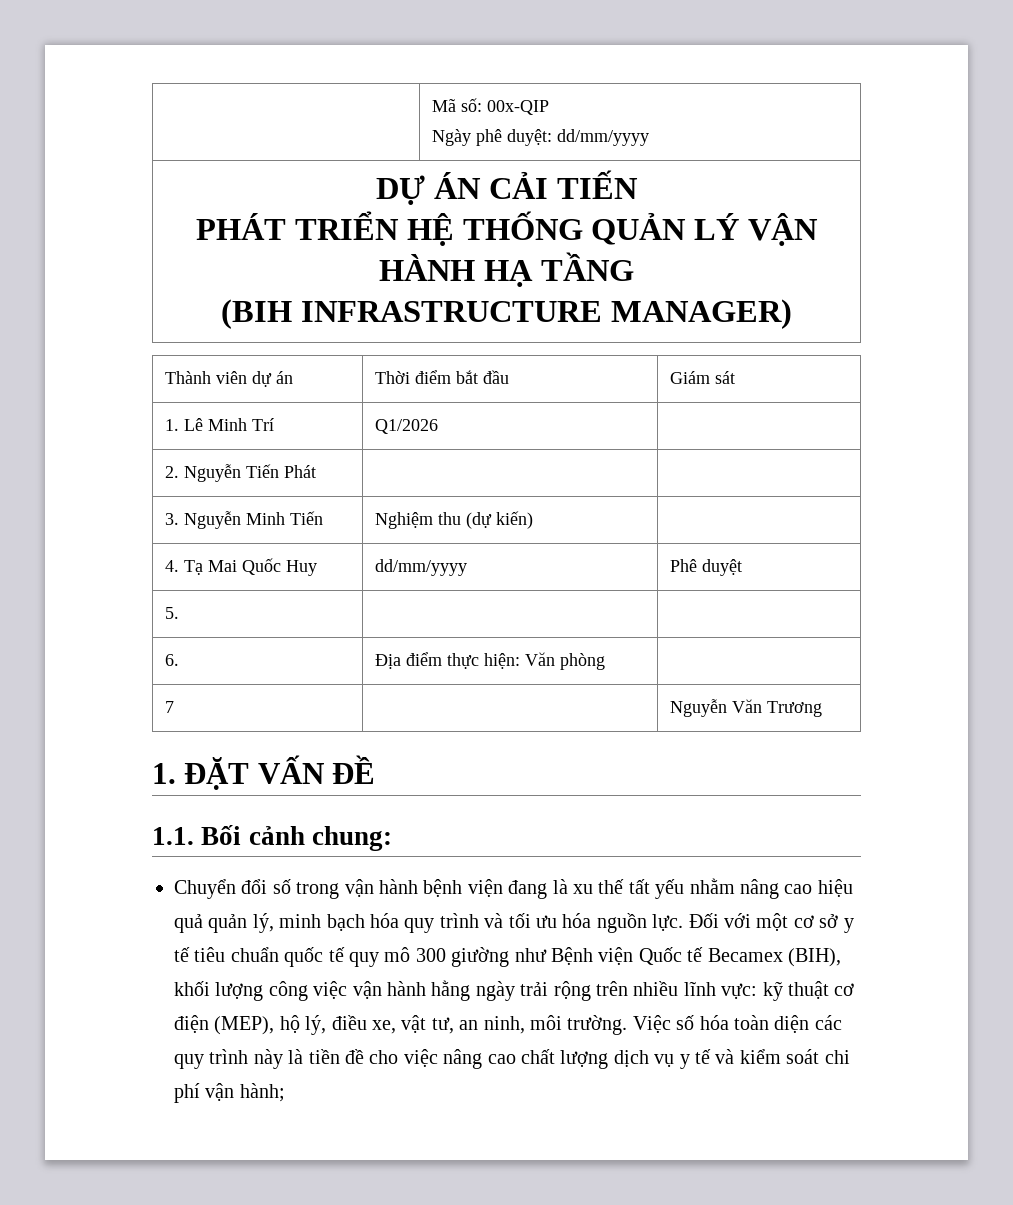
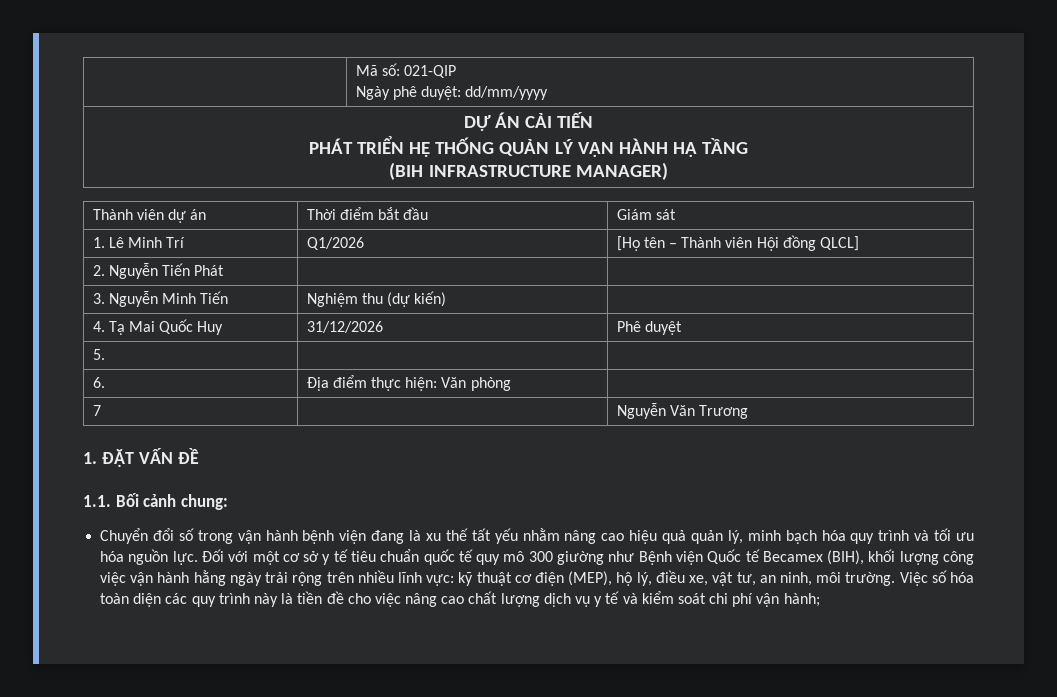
[486,100,549,115] 00x-QIP -> [404,65,457,78] 021-QIP
(438, 426) none -> [616,235,859,251] [Họ tên – Thành viên Hội đồng QLCL]
[374,559,467,576] dd/mm/yyyy -> [306,321,383,333] 31/12/2026

